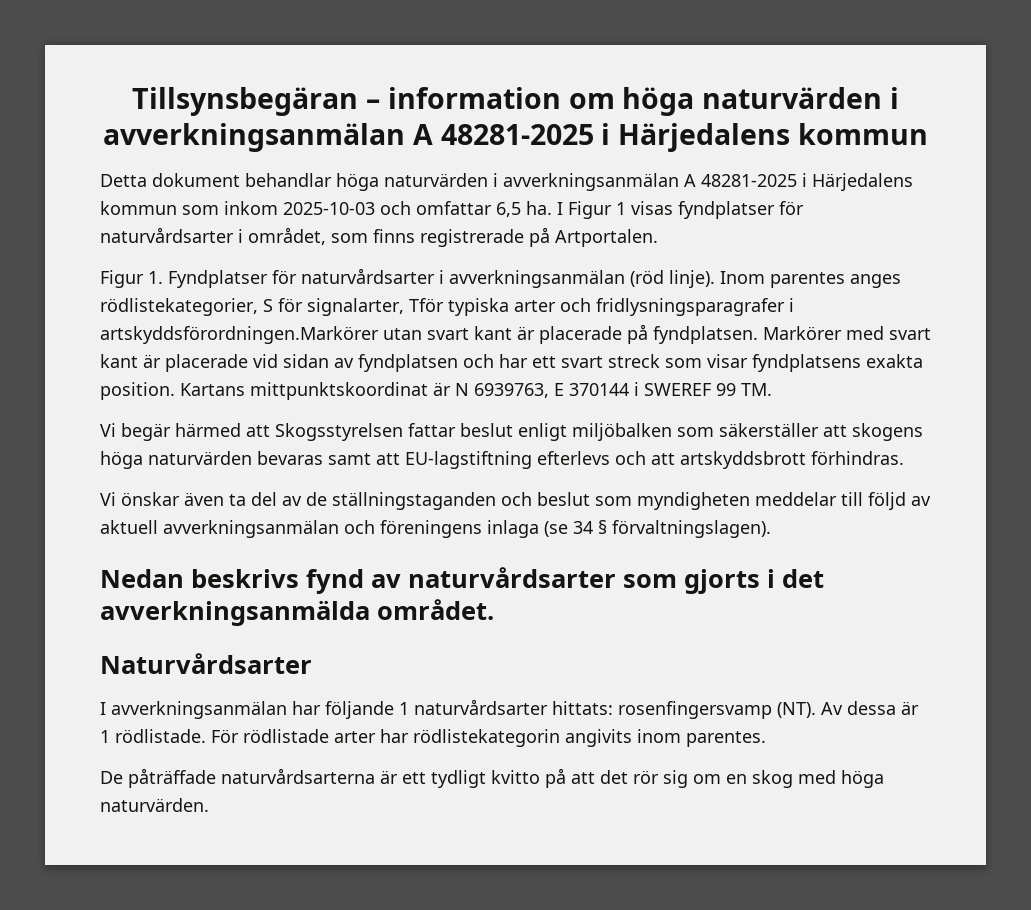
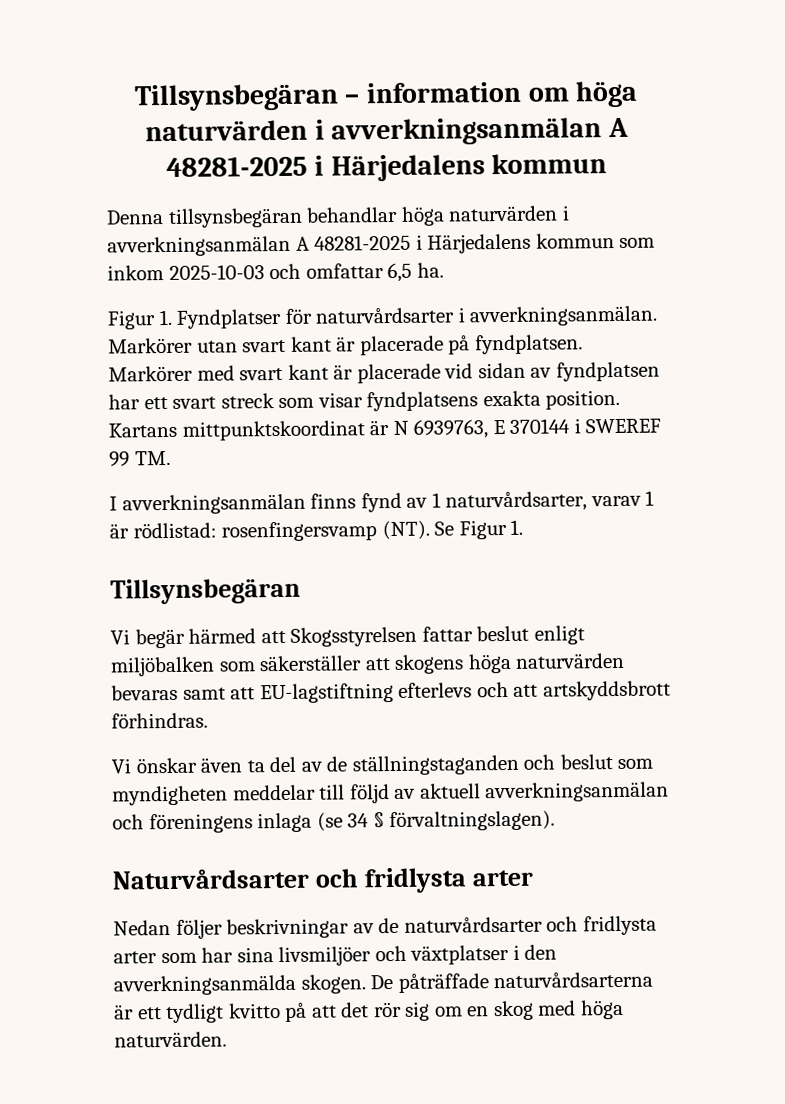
[100,173,240,187] Detta dokument -> [106,207,303,228] Denna tillsynsbegäran
[557,201,804,219] [100,227,658,247] I Figur 1 visas fyndplatser för naturvårdsarter i området, som finns registrerade på Artportalen. -> (444, 270) none
[449,270,901,288] [100,298,794,316] [100,326,379,344] avverkningsanmälan (röd linje). Inom parentes anges rödlistekategorier, S för signalarter, Tför typiska arter och fridlysningsparagrafer i artskyddsförordningen.Markörer -> [469,305,658,327] [108,337,193,354] avverkningsanmälan. Markörer
[463,354,494,368] och -> (660, 371) none
(772, 389) none -> [109,490,655,515] [109,519,524,542] [110,577,301,605] // I avverkningsanmälan finns fynd av 1 naturvårdsarter, varav 1 är rödlistad: rosenfingersvamp (NT). Se Figur 1. // Tillsynsbegäran
[100,567,824,594] [100,599,494,626] [100,653,312,674] [100,699,919,719] [100,729,766,747] Nedan beskrivs fynd av naturvårdsarter som gjorts i det avverkningsanmälda området. // Naturvårdsarter // I avverkningsanmälan har följande 1 naturvårdsarter hittats: rosenfingersvamp (NT). Av dessa är 1 rödlistade. För rödlistade arter har rödlistekategorin angivits inom parentes. // -> [112,867,534,894] [113,915,657,939] [113,944,558,967] [113,974,366,996] Naturvårdsarter och fridlysta arter // Nedan följer beskrivningar av de naturvårdsarter och fridlysta arter som har sina livsmiljöer och växtplatser i den avverkningsanmälda skogen.

